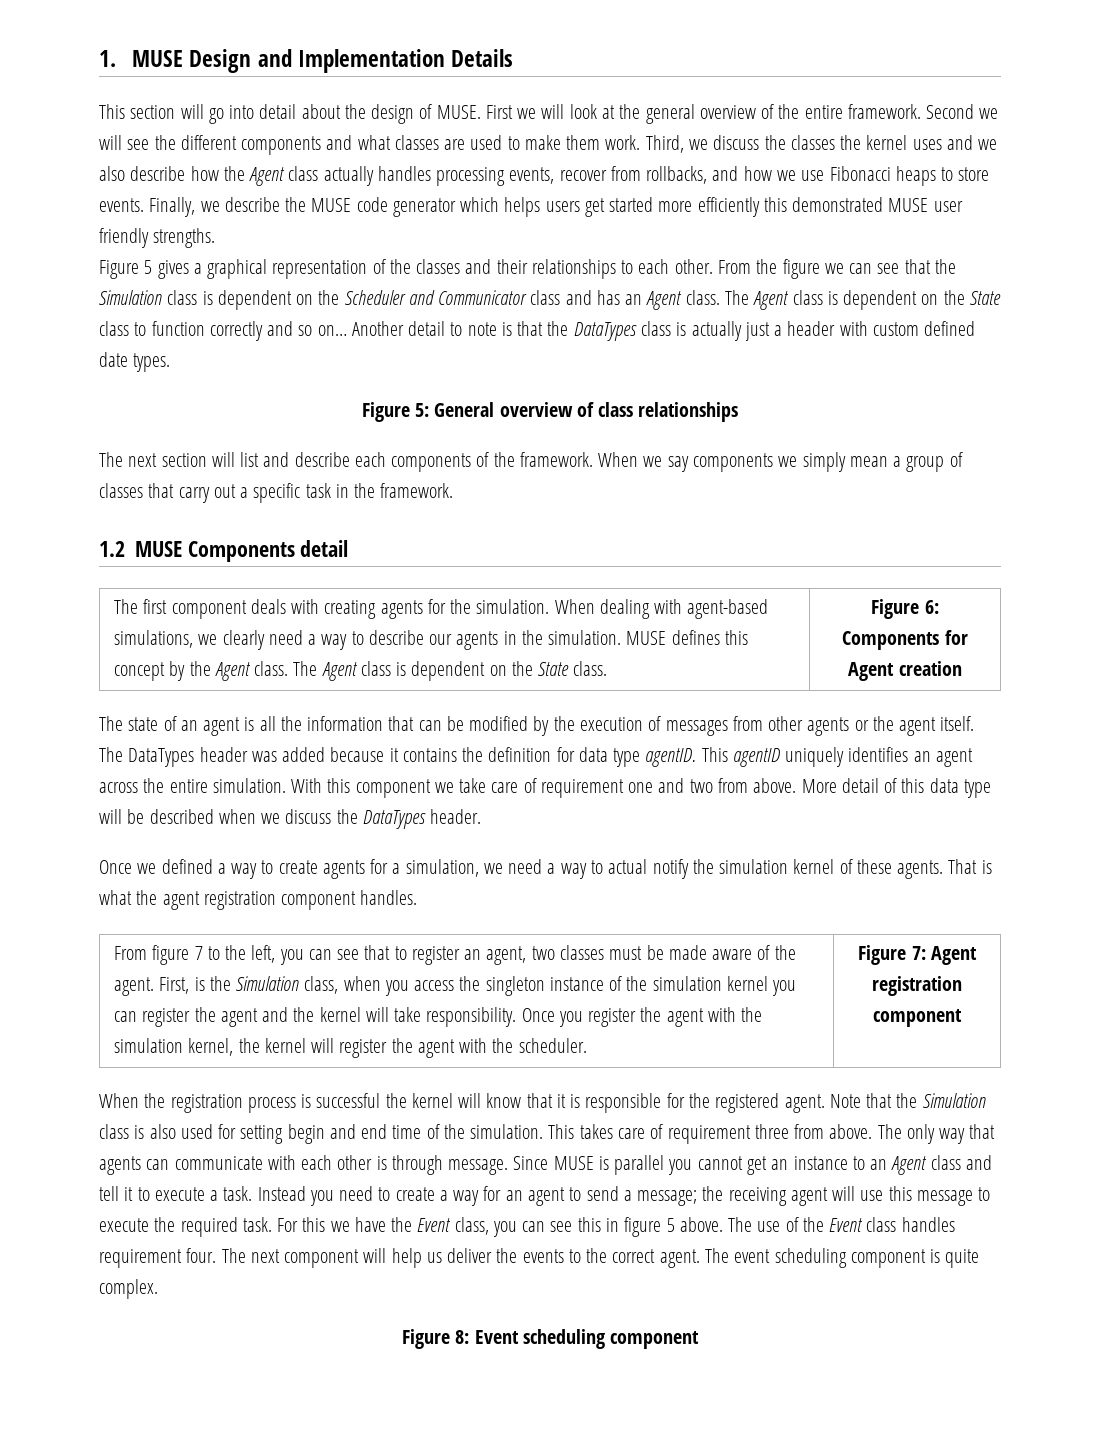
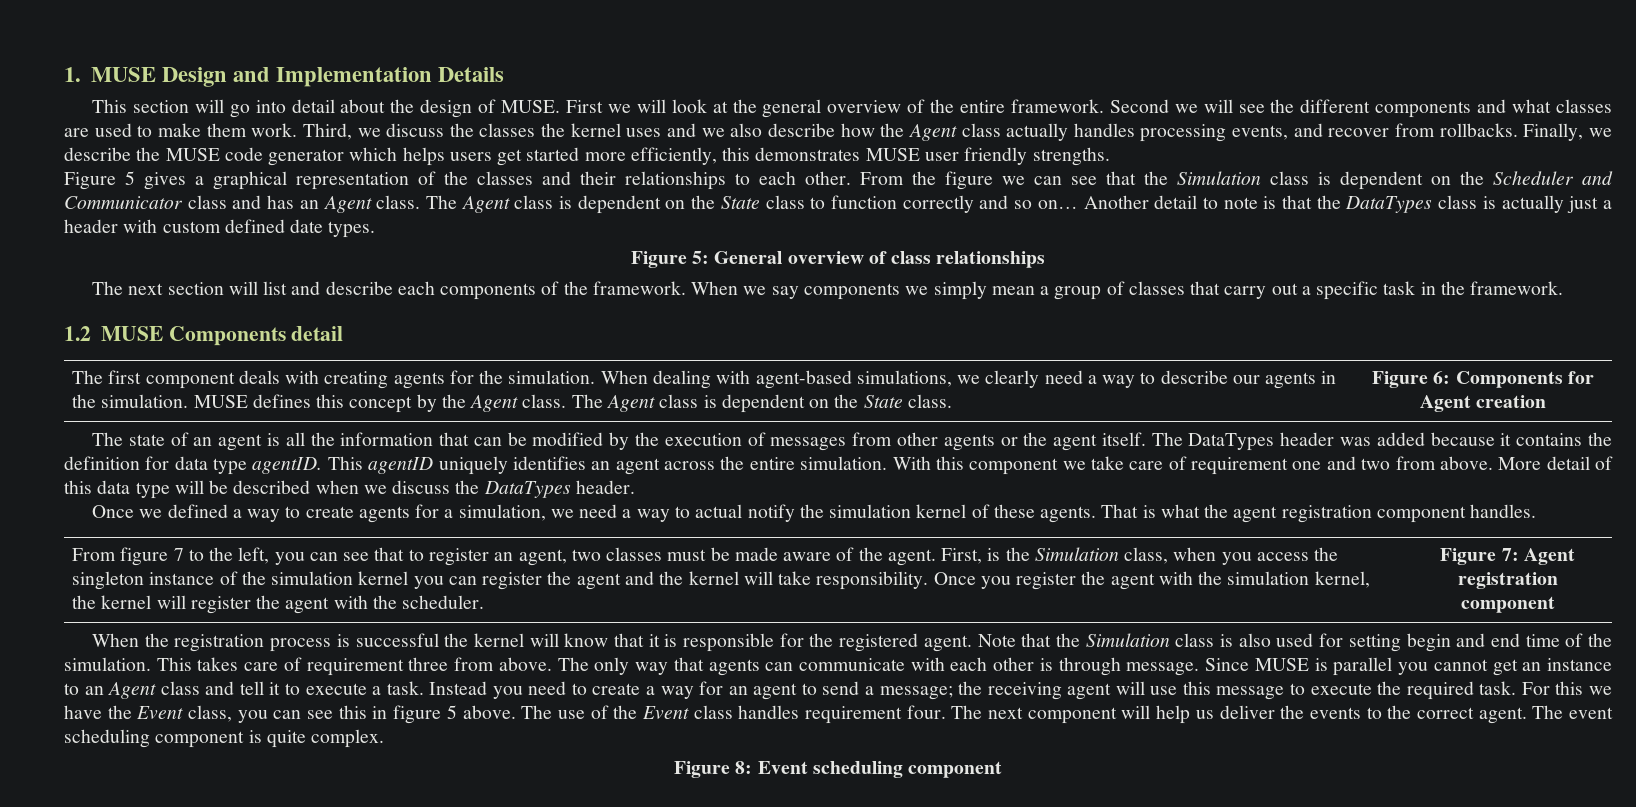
(555, 175) none -> [1293,123,1323,137] and
[646,166,990,186] [99,198,144,212] rollbacks, and how we use Fibonacci heaps to store events. -> [1439,123,1518,137] rollbacks.
[697,197,884,217] efficiently this demonstrated -> [630,147,861,165] efficiently, this demonstrates

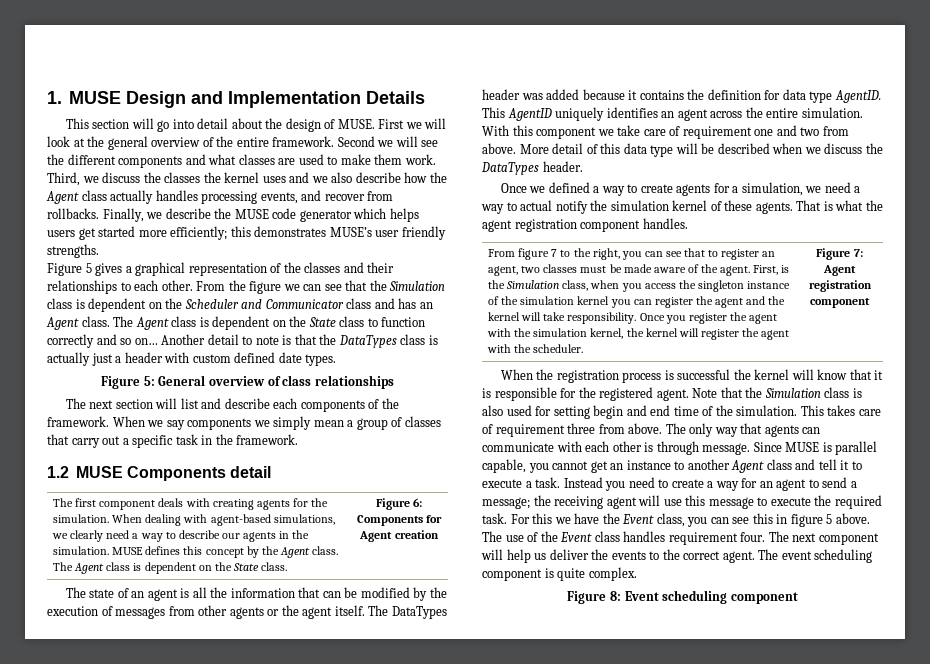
[630,147,717,165] efficiently, -> [170,226,228,240] efficiently;
[865,148,920,161] MUSE -> [329,227,372,237] MUSE’s
[252,456,434,474] agentID. This agentID -> [834,90,881,103] [482,107,552,121] AgentID. This AgentID
[238,547,270,564] left, -> [592,248,620,260] right,
(1393, 666) none -> [482,459,526,473] capable,
[84,686,104,695] an -> [687,459,730,470] another

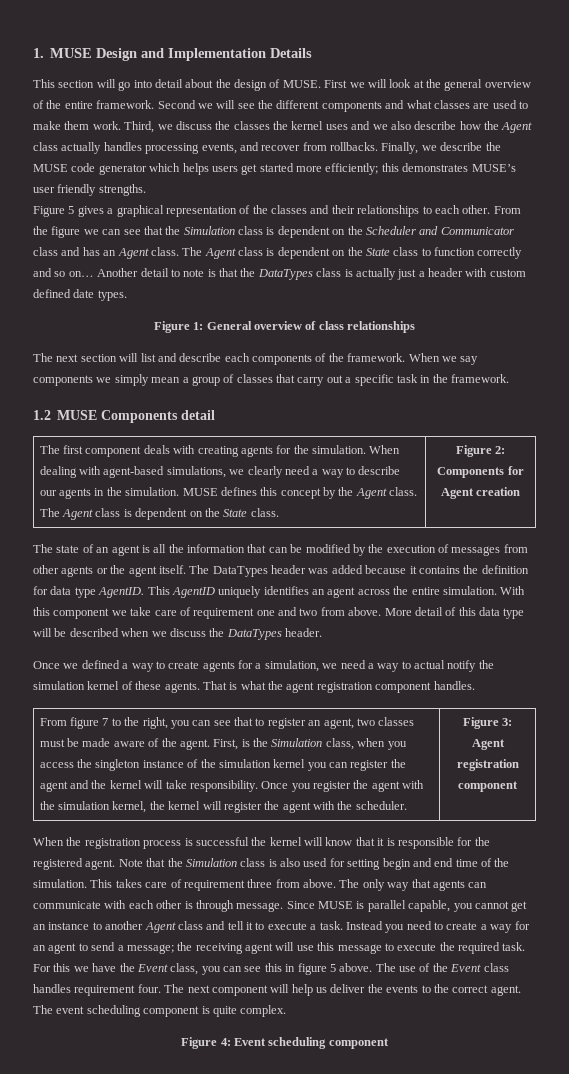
[143,376,155,386] 5: -> [193,322,204,330] 1:
[413,498,423,507] 6: -> [495,446,506,454] 2:
[853,249,863,257] 7: -> [502,718,513,726] 3:
[609,591,621,601] 8: -> [220,1038,231,1046] 4:

